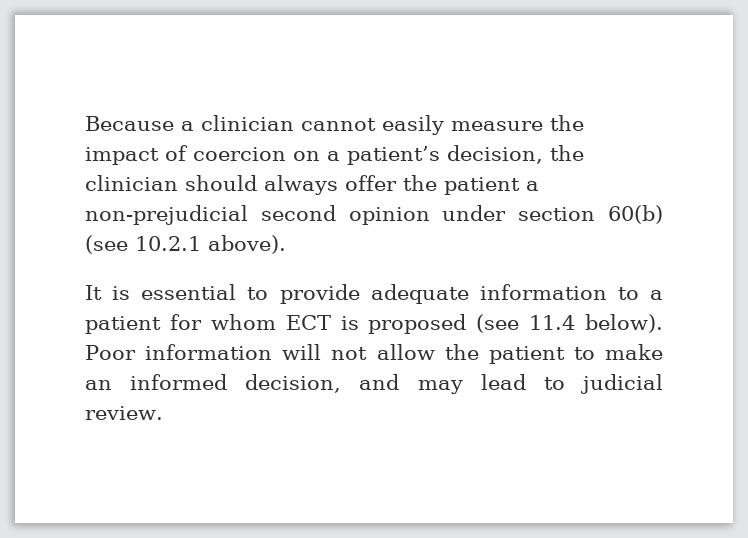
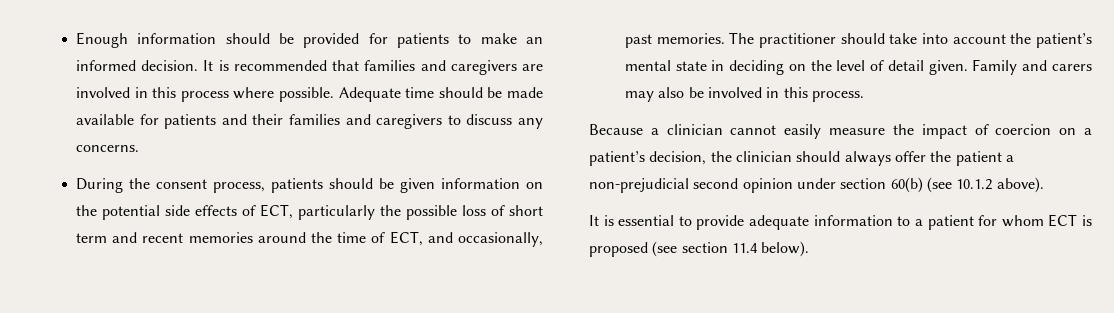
(85, 123) none -> [75,32,544,48] [75,60,543,75] [75,87,543,102] [75,114,543,129] [75,145,139,152] [75,178,543,193] [75,204,544,220] [75,231,543,247] [624,32,1092,48] [624,59,1092,75] [624,87,864,102] Enough information should be provided for patients to make an informed decision. It is recommended that families and caregivers are involved in this process where possible. Adequate time should be made available for patients and their families and caregivers to discuss any concerns. // During the consent process, patients should be given information on the potential side effects of ECT, particularly the possible loss of short term and recent memories around the time of ECT, and occasionally, past memories. The practitioner should take into account the patient’s mental state in deciding on the level of detail given. Family and carers may also be involved in this process. //
[135,236,201,251] 10.2.1 -> [956,179,993,190] 10.1.2
(520, 323) none -> [681,242,728,253] section
[85,344,663,364] [85,374,664,394] [85,406,163,420] Poor information will not allow the patient to make an informed decision, and may lead to judicial review. -> (810, 249) none

